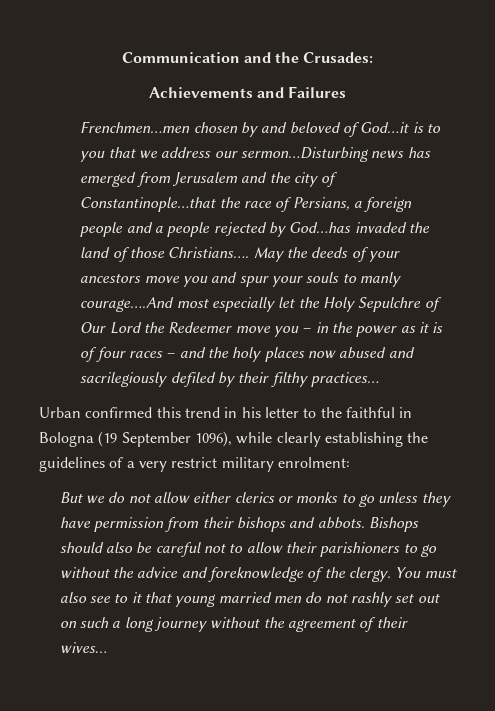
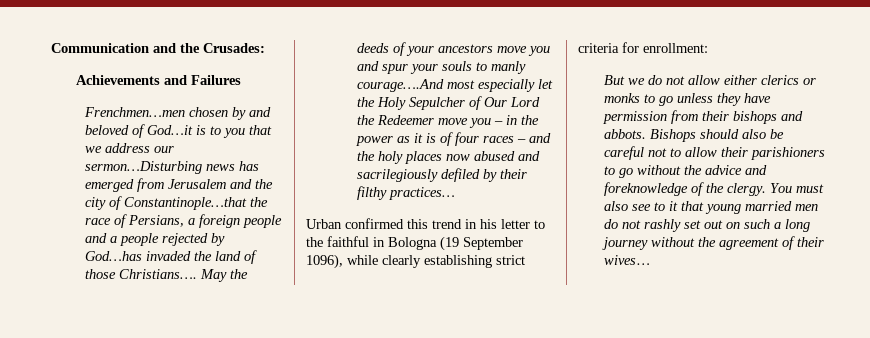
[358,297,422,312] Sepulchre -> [409,97,466,110] Sepulcher
[407,432,429,443] [39,457,350,472] the guidelines of a very restrict military enrolment: -> [496,255,525,265] [578,42,708,53] strict criteria for enrollment:

